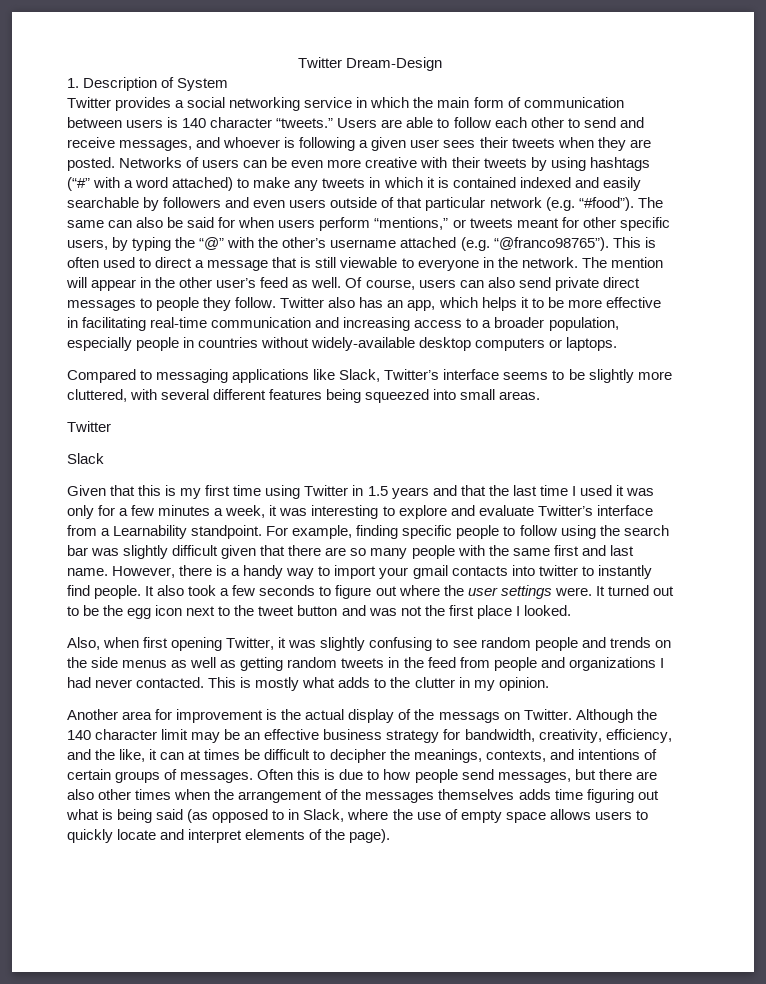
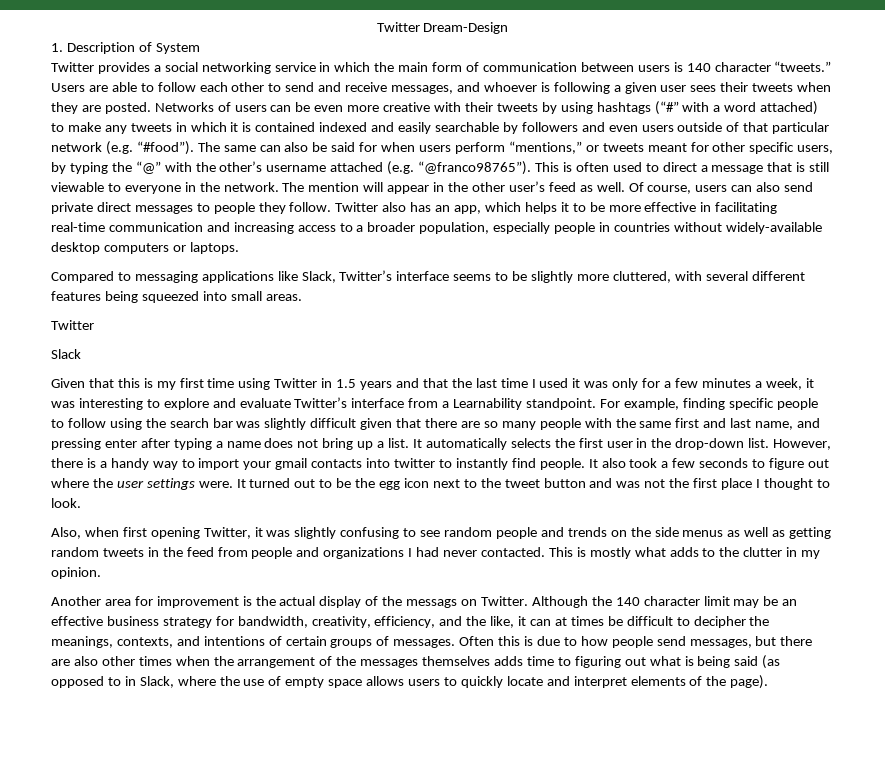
[67,568,108,576] name. -> [755,418,821,430] [51,438,770,450] name, and pressing enter after typing a name does not bring up a list. It automatically selects the first user in the drop-down list.
[523,605,571,616] looked. -> [763,478,830,490] [51,498,81,508] thought to look.
(583, 794) none -> [557,657,571,666] to

